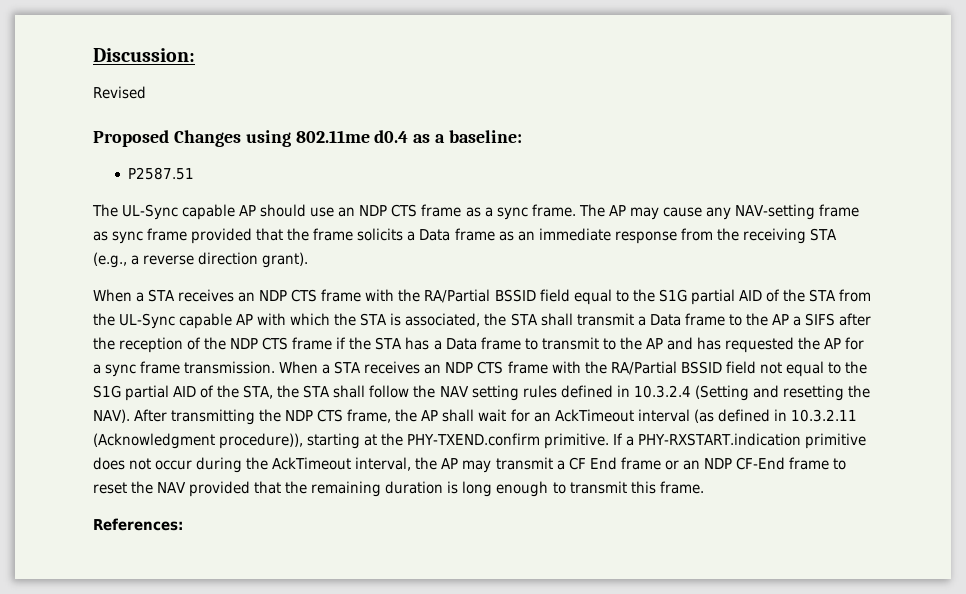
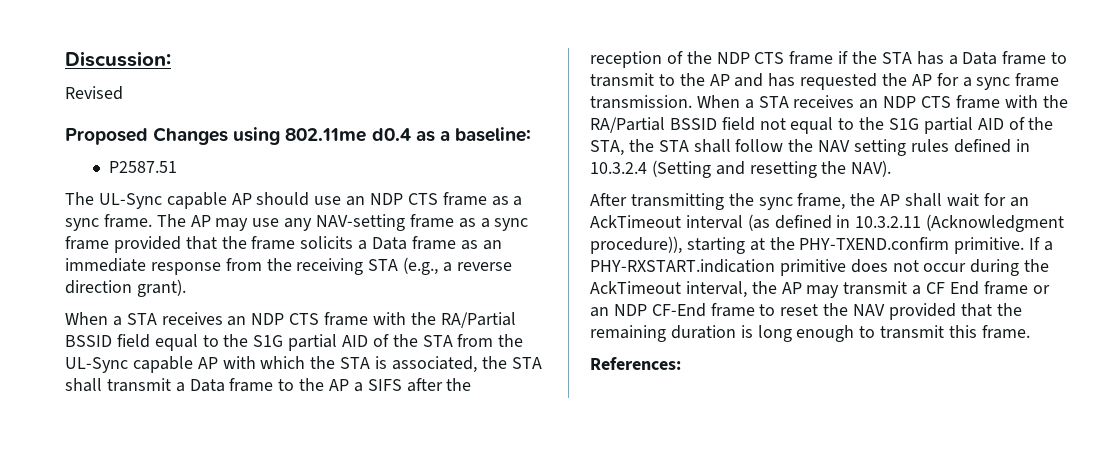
[662,207,702,217] cause -> [252,218,280,227] use
(108, 236) none -> [480,218,490,228] a
(130, 416) none -> (892, 168) //
[285,409,344,422] NDP CTS -> [758,197,793,210] sync

